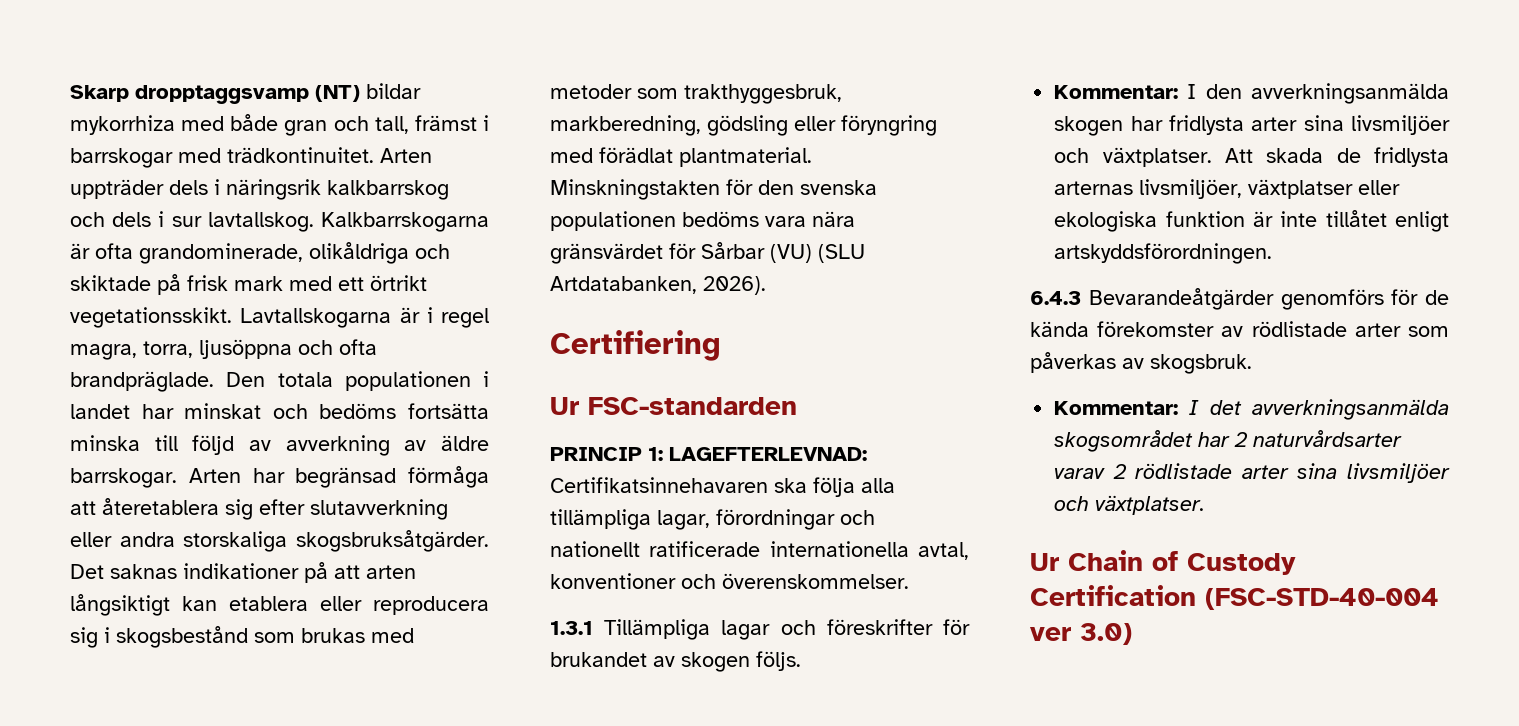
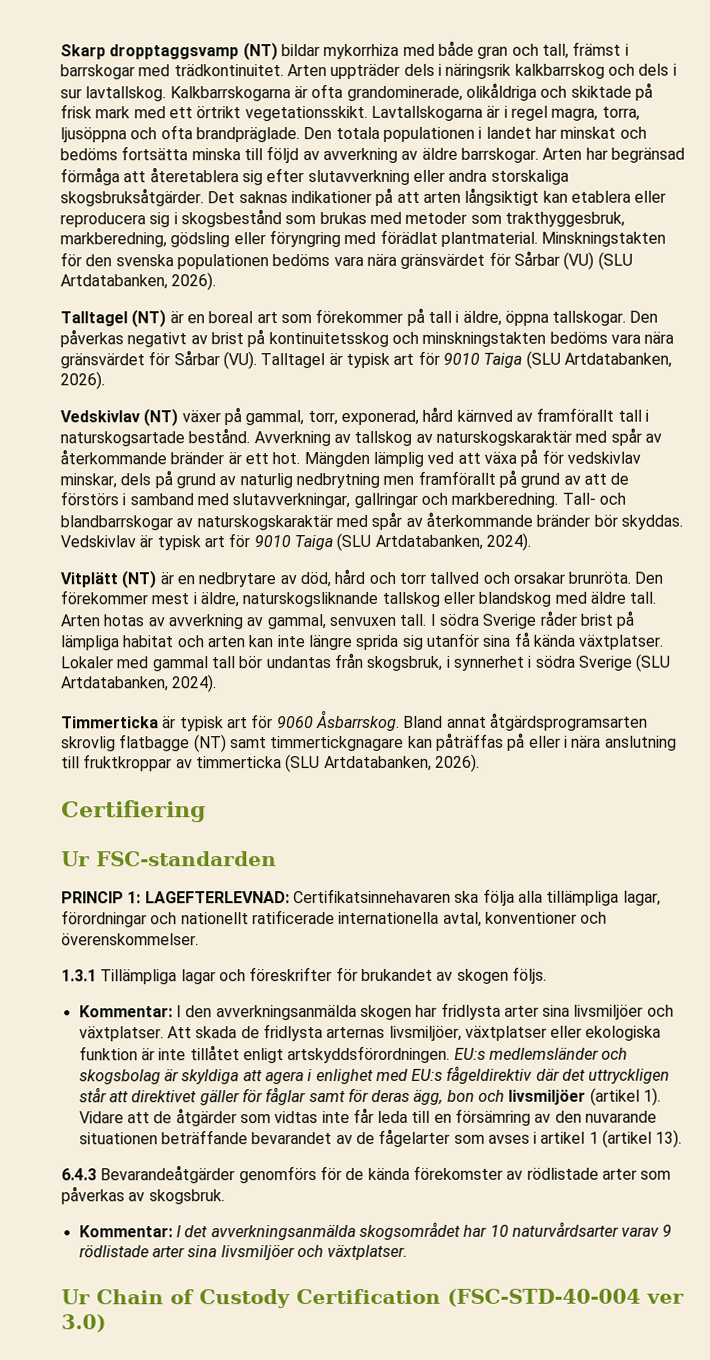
(766, 285) none -> [60,307,659,328] [60,329,675,348] [60,350,672,370] [60,371,105,390] [60,406,649,427] [60,427,662,447] [60,448,641,468] [60,469,630,489] [60,491,626,509] [60,511,683,531] [60,532,531,552] [60,568,664,589] [60,590,657,608] [60,610,635,630] [60,631,664,651] [60,652,671,672] [60,674,218,693] [61,709,648,732] [61,732,677,753] [61,753,480,773] // Talltagel (NT) är en boreal art som förekommer på tall i äldre, öppna tallskogar. Den påverkas negativt av brist på kontinuitetsskog och minskningstakten bedöms vara nära gränsvärdet för Sårbar (VU). Talltagel är typisk art för 9010 Taiga (SLU Artdatabanken, 2026). // Vedskivlav (NT) växer på gammal, torr, exponerad, hård kärnved av framförallt tall i naturskogsartade bestånd. Avverkning av tallskog av naturskogskaraktär med spår av återkommande bränder är ett hot. Mängden lämplig ved att växa på för vedskivlav minskar, dels på grund av naturlig nedbrytning men framförallt på grund av att de förstörs i samband med slutavverkningar, gallringar och markberedning. Tall- och blandbarrskogar av naturskogskaraktär med spår av återkommande bränder bör skyddas. Vedskivlav är typisk art för 9010 Taiga (SLU Artdatabanken, 2024). // Vitplätt (NT) är en nedbrytare av död, hård och torr tallved och orsakar brunröta. Den förekommer mest i äldre, naturskogsliknande tallskog eller blandskog med äldre tall. Arten hotas av avverkning av gammal, senvuxen tall. I södra Sverige råder brist på lämpliga habitat och arten kan inte längre sprida sig utanför sina få kända växtplatser. Lokaler med gammal tall bör undantas från skogsbruk, i synnerhet i södra Sverige (SLU Artdatabanken, 2024). // Timmerticka är typisk art för 9060 Åsbarrskog. Bland annat åtgärdsprogramsarten skrovlig flatbagge (NT) samt timmertickgnagare kan påträffas på eller i nära anslutning till fruktkroppar av timmerticka (SLU Artdatabanken, 2026).
(1273, 253) none -> [453,1047,629,1060] [78,1065,671,1085] [78,1087,662,1106] [78,1107,658,1127] [78,1128,683,1148] EU:s medlemsländer och skogsbolag är skyldiga att agera i enlighet med EU:s fågeldirektiv där det uttryckligen står att direktivet gäller för fåglar samt för deras ägg, bon och livsmiljöer (artikel 1). Vidare att de åtgärder som vidtas inte får leda till en försämring av den nuvarande situationen beträffande bevarandet av de fågelarter som avses i artikel 1 (artikel 13).
[1234,432,1249,447] 2 -> [489,1224,509,1237] 10
[1112,464,1127,479] 2 -> [662,1224,673,1237] 9

